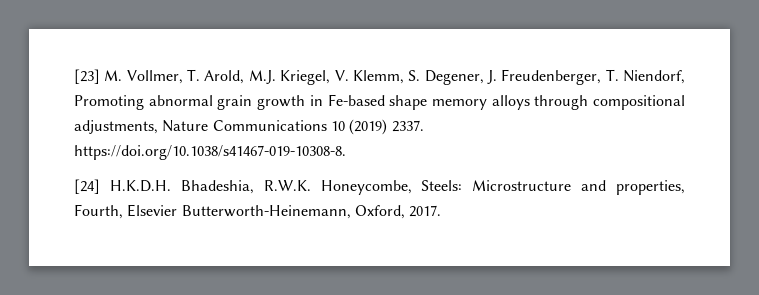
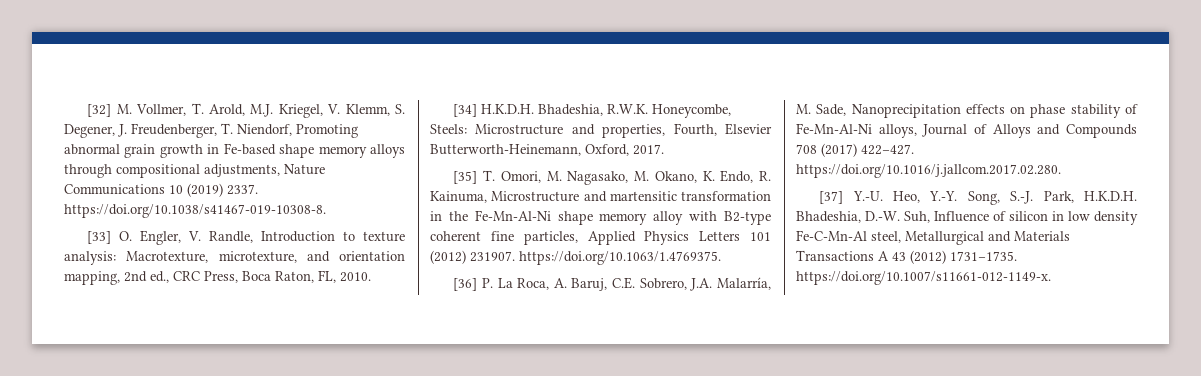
[74,69,100,84] [23] -> [87,104,112,117] [32]
[74,179,100,194] [24] -> [87,230,405,245] [64,251,405,265] [64,270,371,285] [453,104,478,117] [33] O. Engler, V. Randle, Introduction to texture analysis: Macrotexture, microtexture, and orientation mapping, 2nd ed., CRC Press, Boca Raton, FL, 2010. // [34]
(442, 211) none -> [453,170,771,185] [430,191,771,203] [430,210,771,225] [430,231,771,245] [430,250,721,265] [453,277,771,291] [796,104,1138,118] [796,123,1137,138] [796,143,914,157] [796,164,1061,178] [819,191,1137,205] [796,211,1138,225] [796,230,1070,245] [796,250,1017,264] [796,271,1051,285] // [35] T. Omori, M. Nagasako, M. Okano, K. Endo, R. Kainuma, Microstructure and martensitic transformation in the Fe-Mn-Al-Ni shape memory alloy with B2-type coherent fine particles, Applied Physics Letters 101 (2012) 231907. https://doi.org/10.1063/1.4769375. // [36] P. La Roca, A. Baruj, C.E. Sobrero, J.A. Malarría, M. Sade, Nanoprecipitation effects on phase stability of Fe-Mn-Al-Ni alloys, Journal of Alloys and Compounds 708 (2017) 422–427. https://doi.org/10.1016/j.jallcom.2017.02.280. // [37] Y.-U. Heo, Y.-Y. Song, S.-J. Park, H.K.D.H. Bhadeshia, D.-W. Suh, Influence of silicon in low density Fe-C-Mn-Al steel, Metallurgical and Materials Transactions A 43 (2012) 1731–1735. https://doi.org/10.1007/s11661-012-1149-x.

